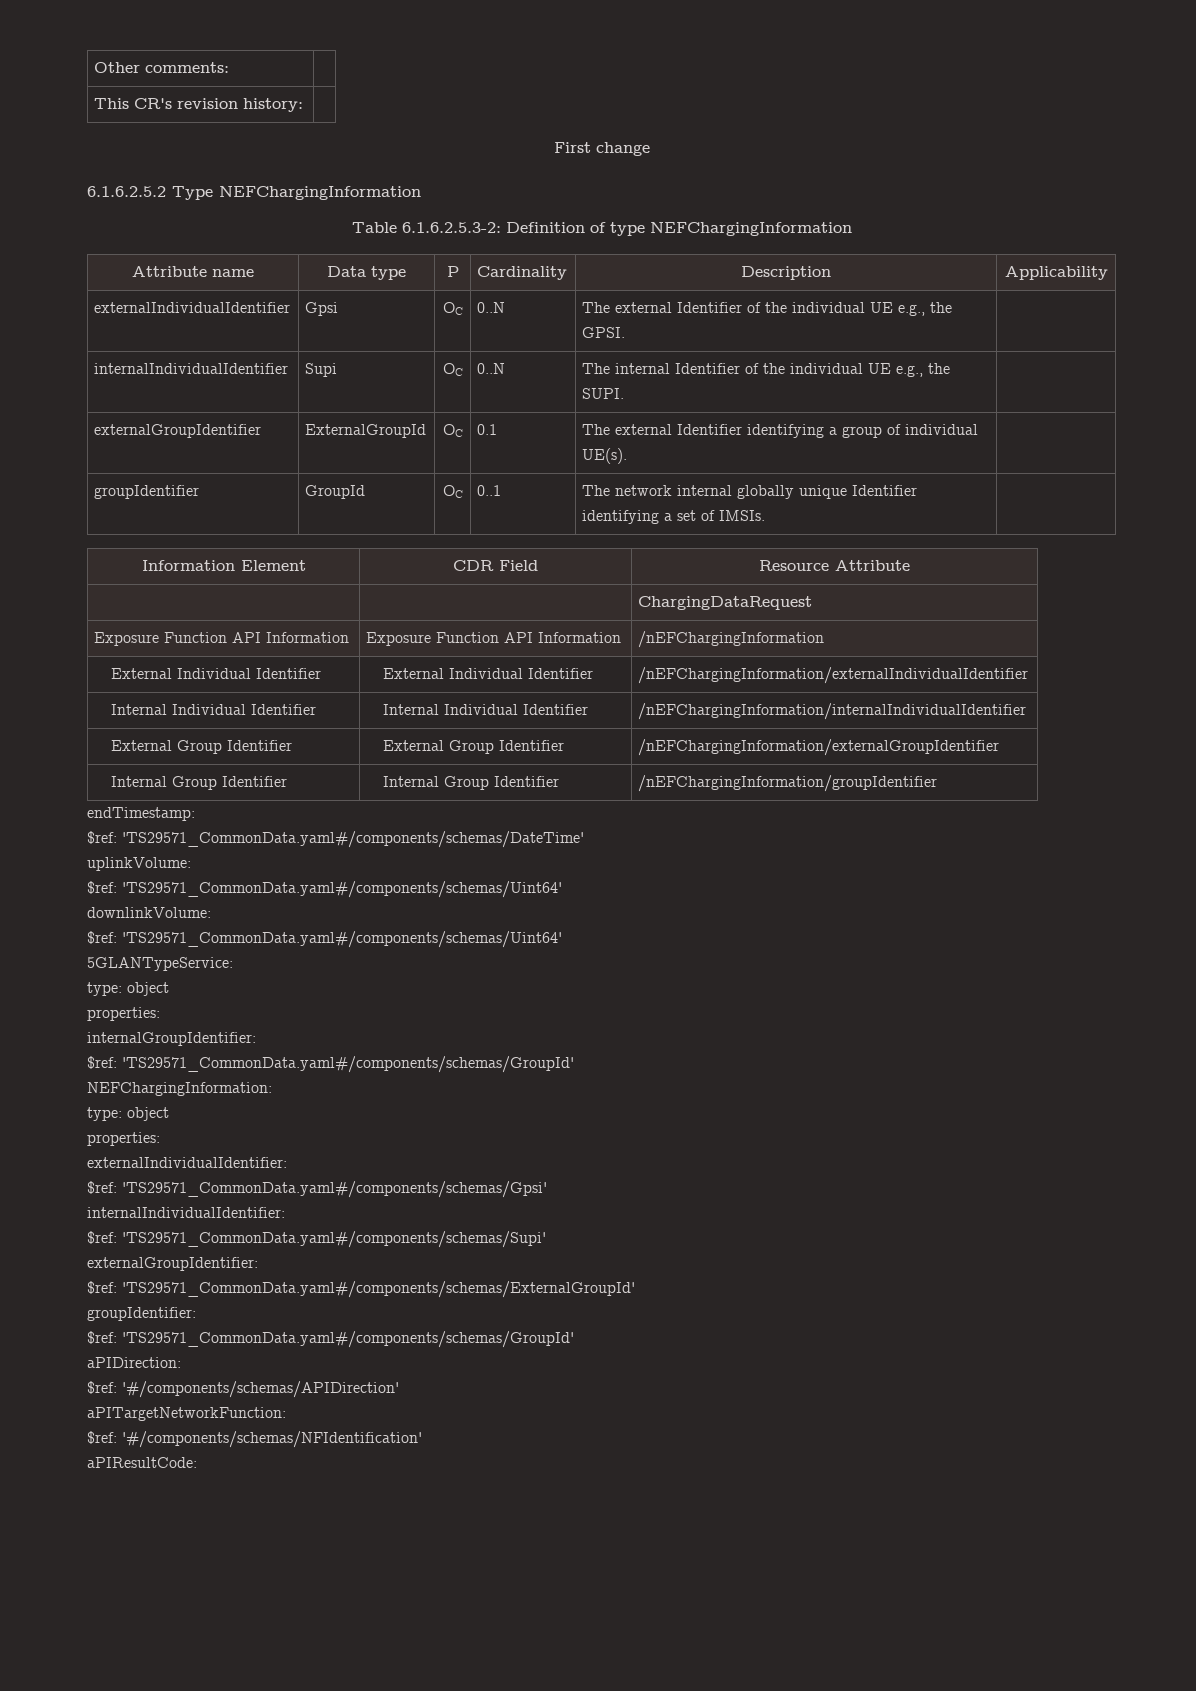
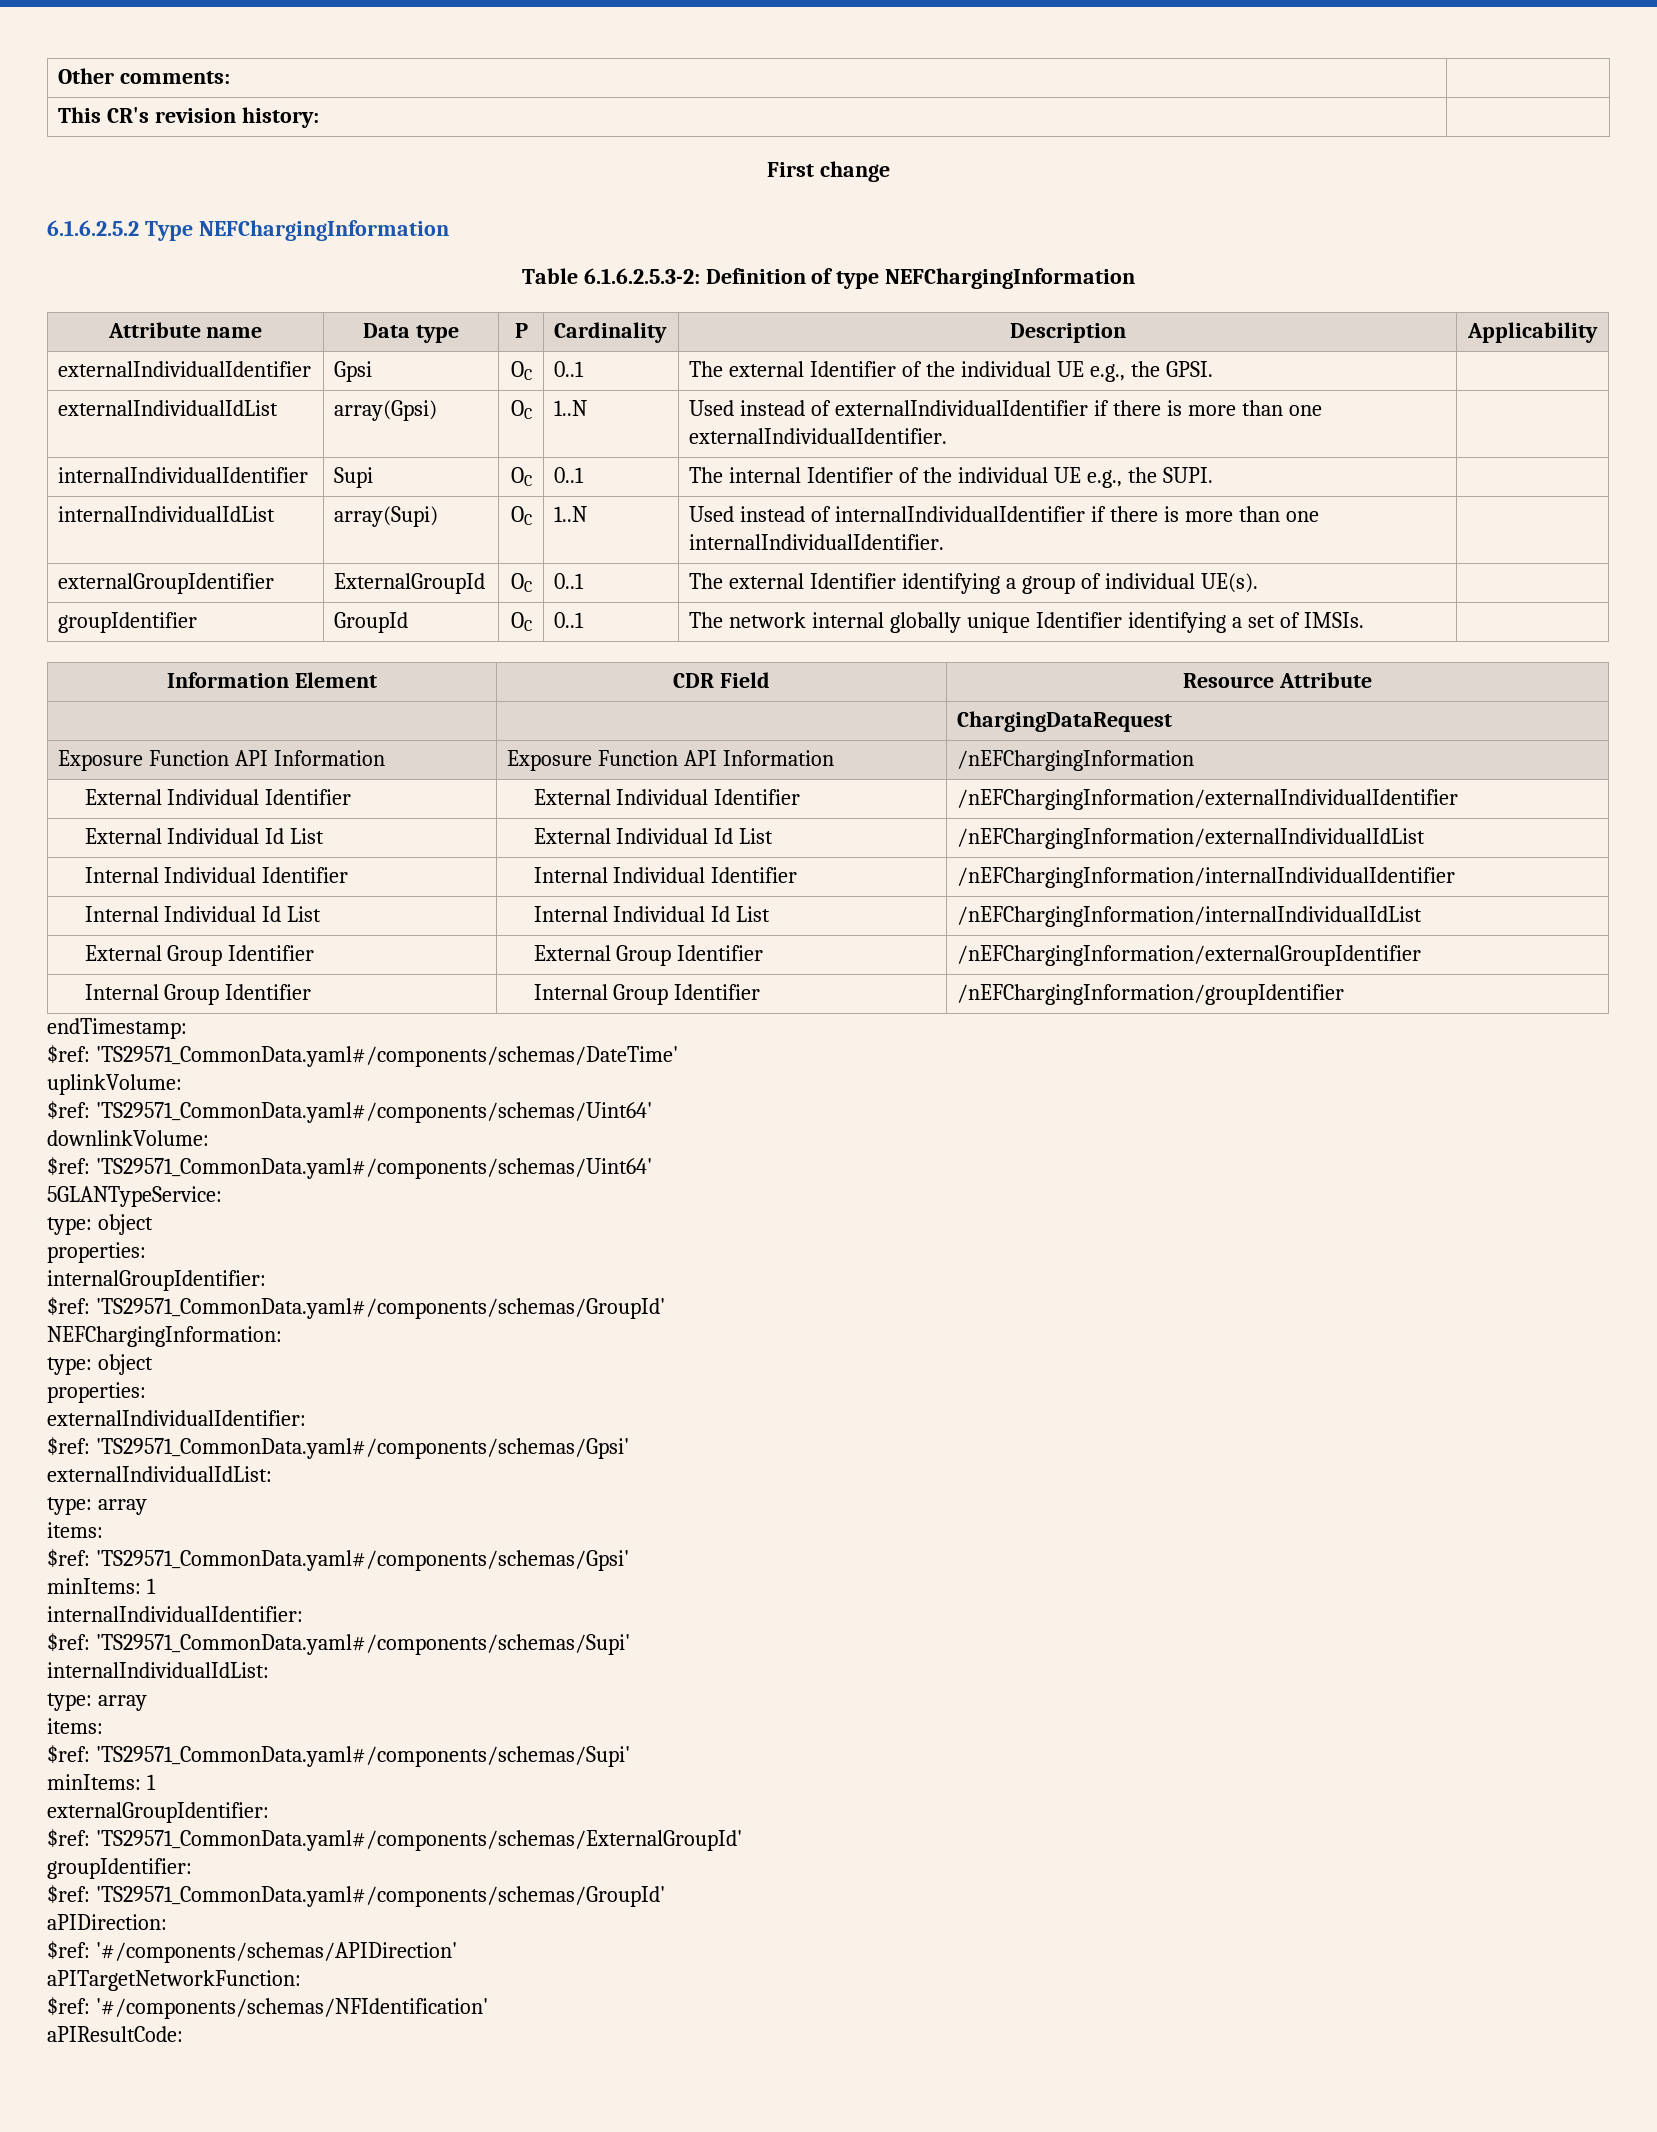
[477,302,506,313] 0..N -> [554,361,585,377] 0..1
(626, 332) none -> [58,400,279,416] [334,400,438,421] [510,400,532,419] [554,400,588,416] [689,400,1322,416] [689,428,948,444] // externalIndividualIdList | array(Gpsi) | OC | 1..N | Used instead of externalIndividualIdentifier if there is more than one externalIndividualIdentifier. |
[477,363,506,374] 0..N -> [554,467,585,483] 0..1
(625, 393) none -> [58,506,276,522] [334,506,439,527] [510,506,532,525] [554,506,588,522] [689,506,1319,522] [689,534,945,550] // internalIndividualIdList | array(Supi) | OC | 1..N | Used instead of internalIndividualIdentifier if there is more than one internalIndividualIdentifier. |
[477,424,498,435] 0.1 -> [554,573,585,589] 0..1
(1029, 675) none -> [84,828,325,844] [533,828,774,844] [957,828,1426,849] // External Individual Id List | External Individual Id List | /nEFChargingInformation/externalIndividualIdList
(1027, 711) none -> [84,906,322,922] [533,906,771,922] [957,906,1423,927] // Internal Individual Id List | Internal Individual Id List | /nEFChargingInformation/internalIndividualIdList
[87,1207,285,1218] [87,1231,546,1248] internalIndividualIdentifier: // $ref: 'TS29571_CommonData.yaml#/components/schemas/Supi' -> [47,1466,272,1482] [47,1497,147,1515] [47,1522,103,1538] [47,1549,629,1571] [47,1578,156,1594] [47,1606,303,1622] [47,1633,630,1655] [47,1662,269,1678] [47,1693,147,1711] [47,1718,103,1734] [47,1745,630,1767] [47,1774,156,1790] externalIndividualIdList: // type: array // items: // $ref: 'TS29571_CommonData.yaml#/components/schemas/Gpsi' // minItems: 1 // internalIndividualIdentifier: // $ref: 'TS29571_CommonData.yaml#/components/schemas/Supi' // internalIndividualIdList: // type: array // items: // $ref: 'TS29571_CommonData.yaml#/components/schemas/Supi' // minItems: 1

